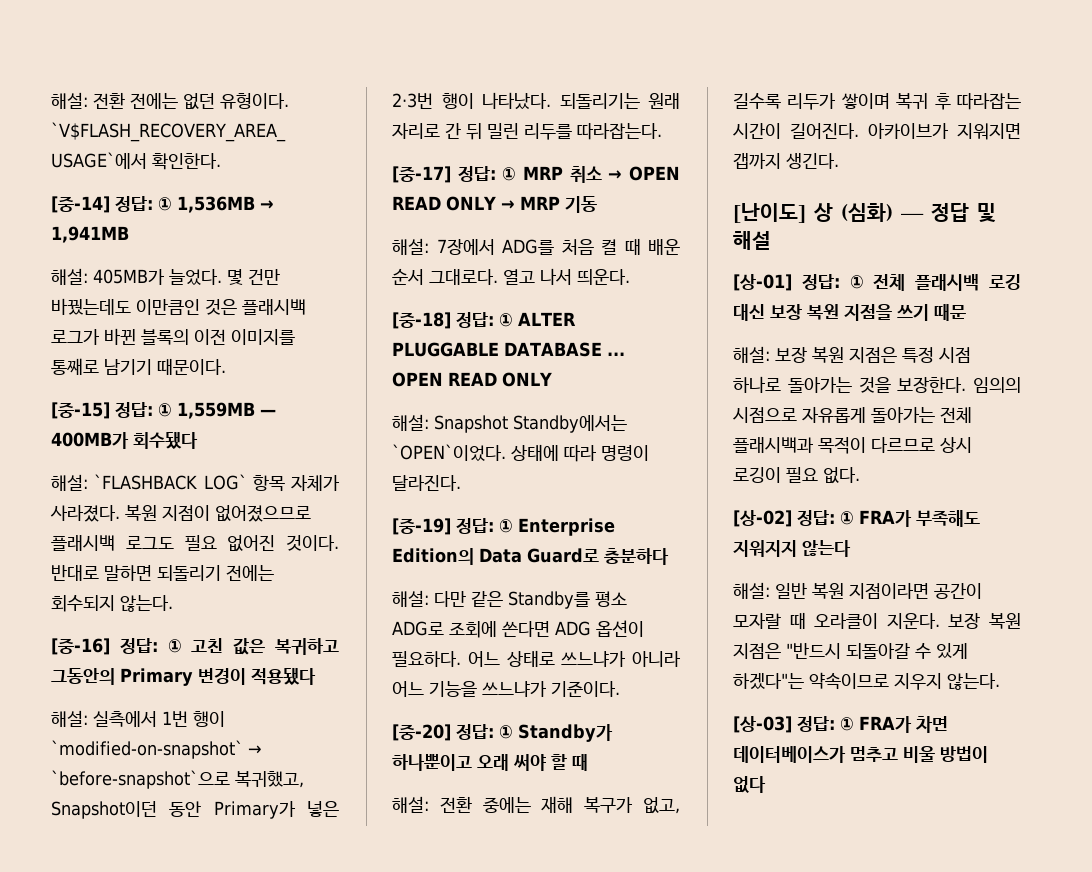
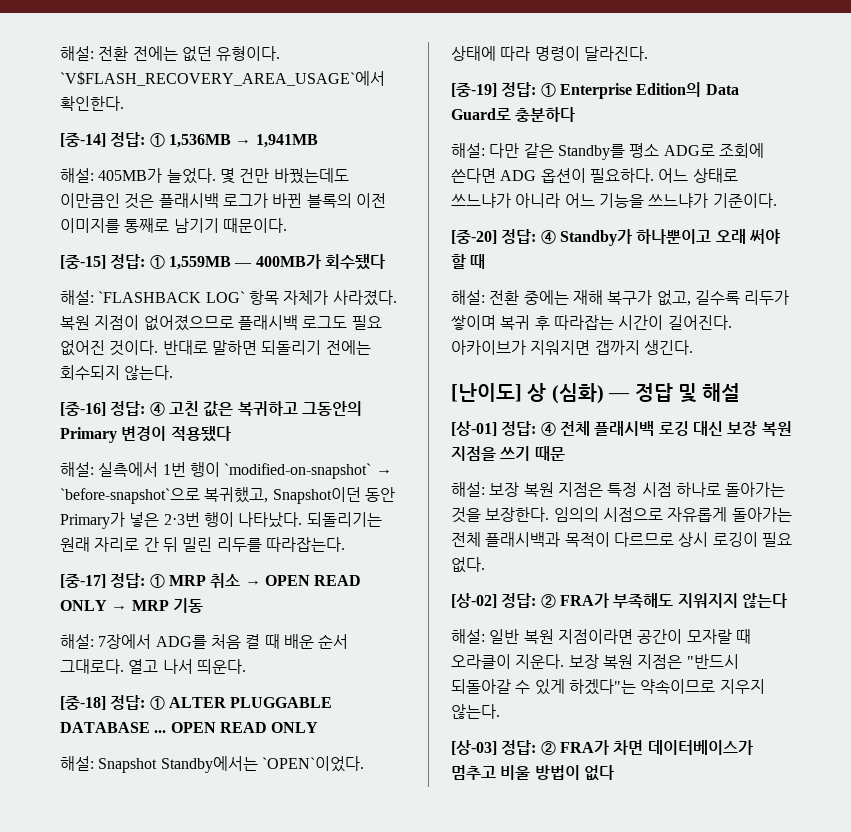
[167,639,182,653] ① -> [149,402,165,416] ④
[499,725,513,739] ① -> [540,230,556,244] ④
[849,275,864,289] ① -> [540,422,556,436] ④
[840,511,854,525] ① -> [540,594,556,608] ②
[840,717,854,731] ① -> [540,741,556,755] ②

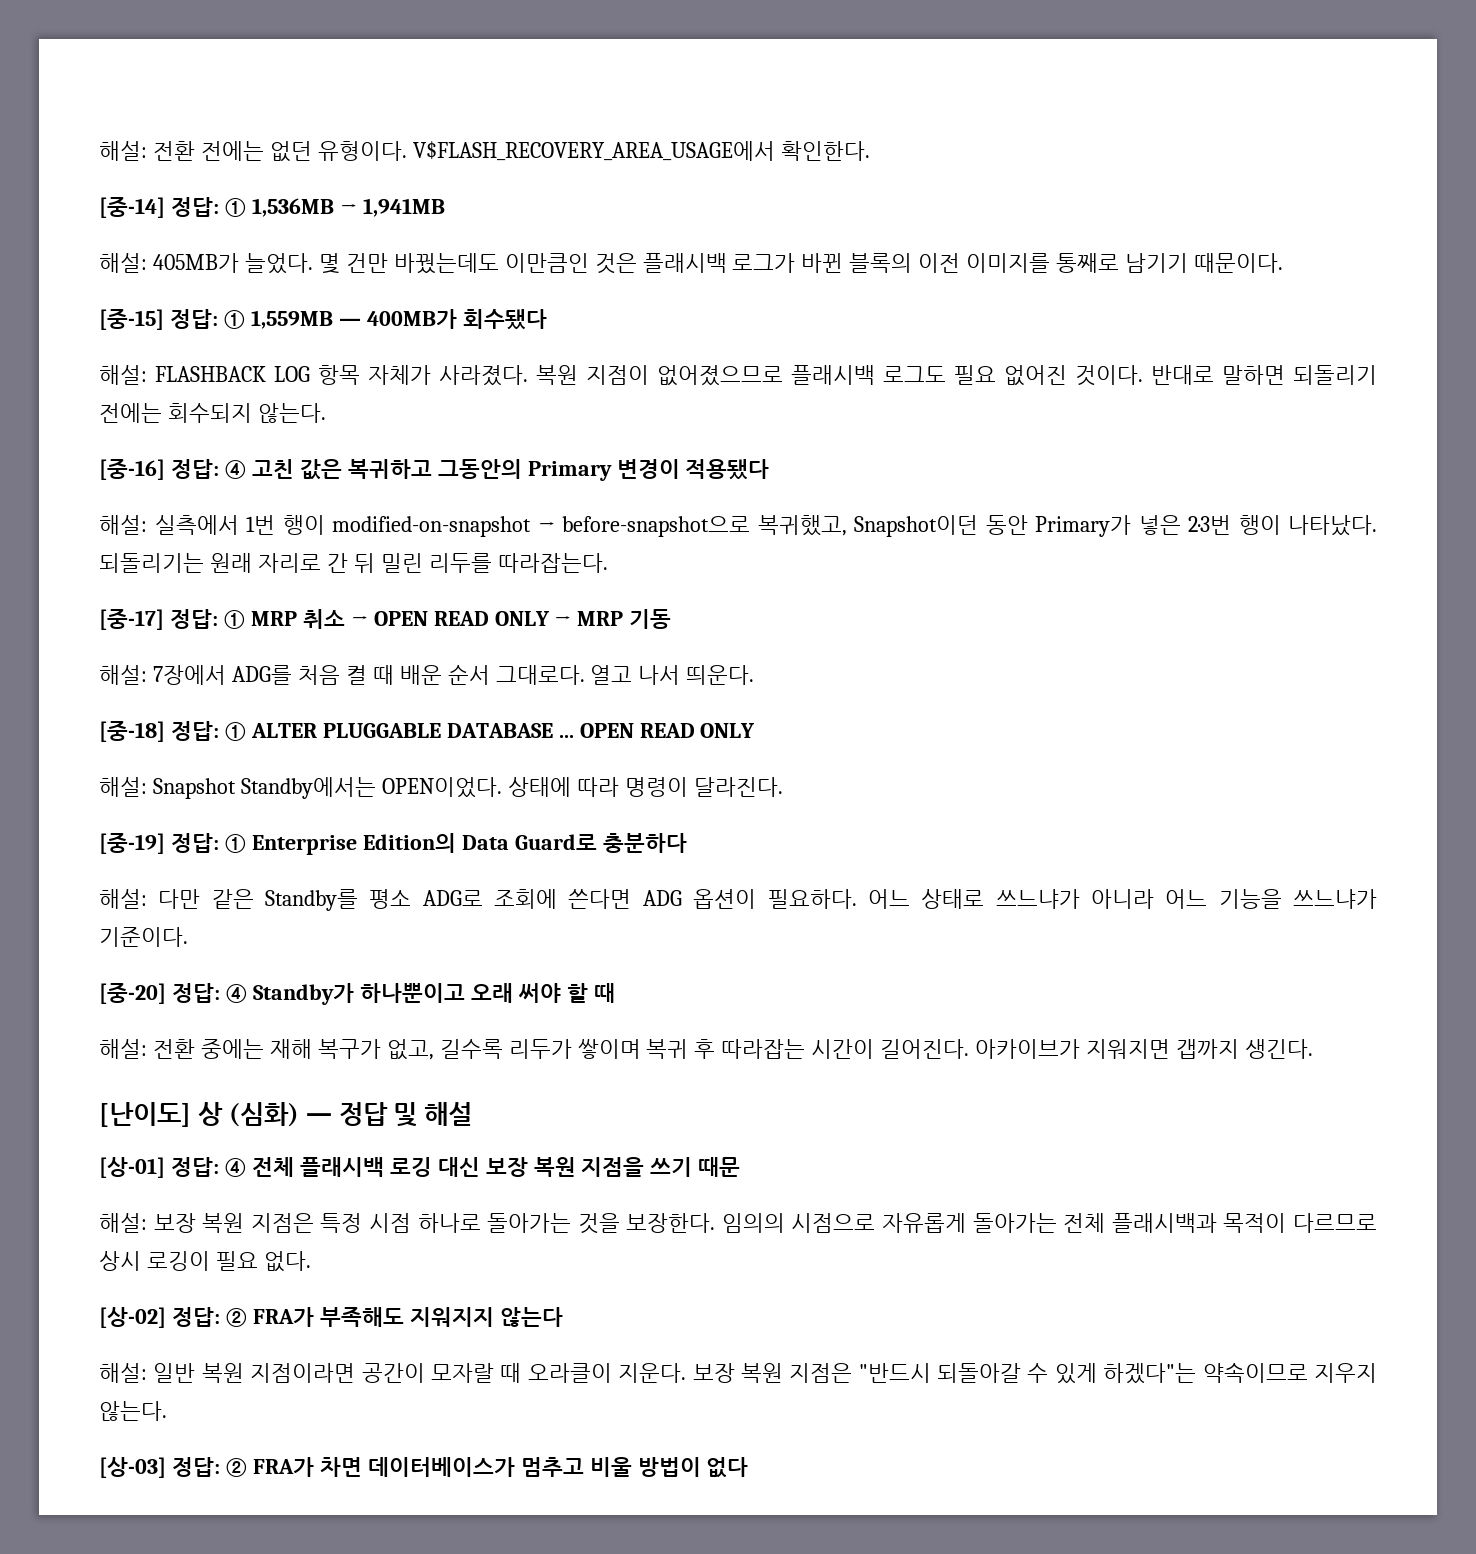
[60,71,385,86] `V$FLASH_RECOVERY_AREA_USAGE`에서 -> [412,141,775,161] V$FLASH_RECOVERY_AREA_USAGE에서
[98,291,245,303] `FLASHBACK LOG` -> [155,366,310,382] FLASHBACK LOG
[224,463,392,479] [60,488,200,504] `modified-on-snapshot` → `before-snapshot`으로 -> [332,516,750,537] modified-on-snapshot → before-snapshot으로
[261,756,364,772] `OPEN`이었다. -> [381,777,502,798] OPEN이었다.

